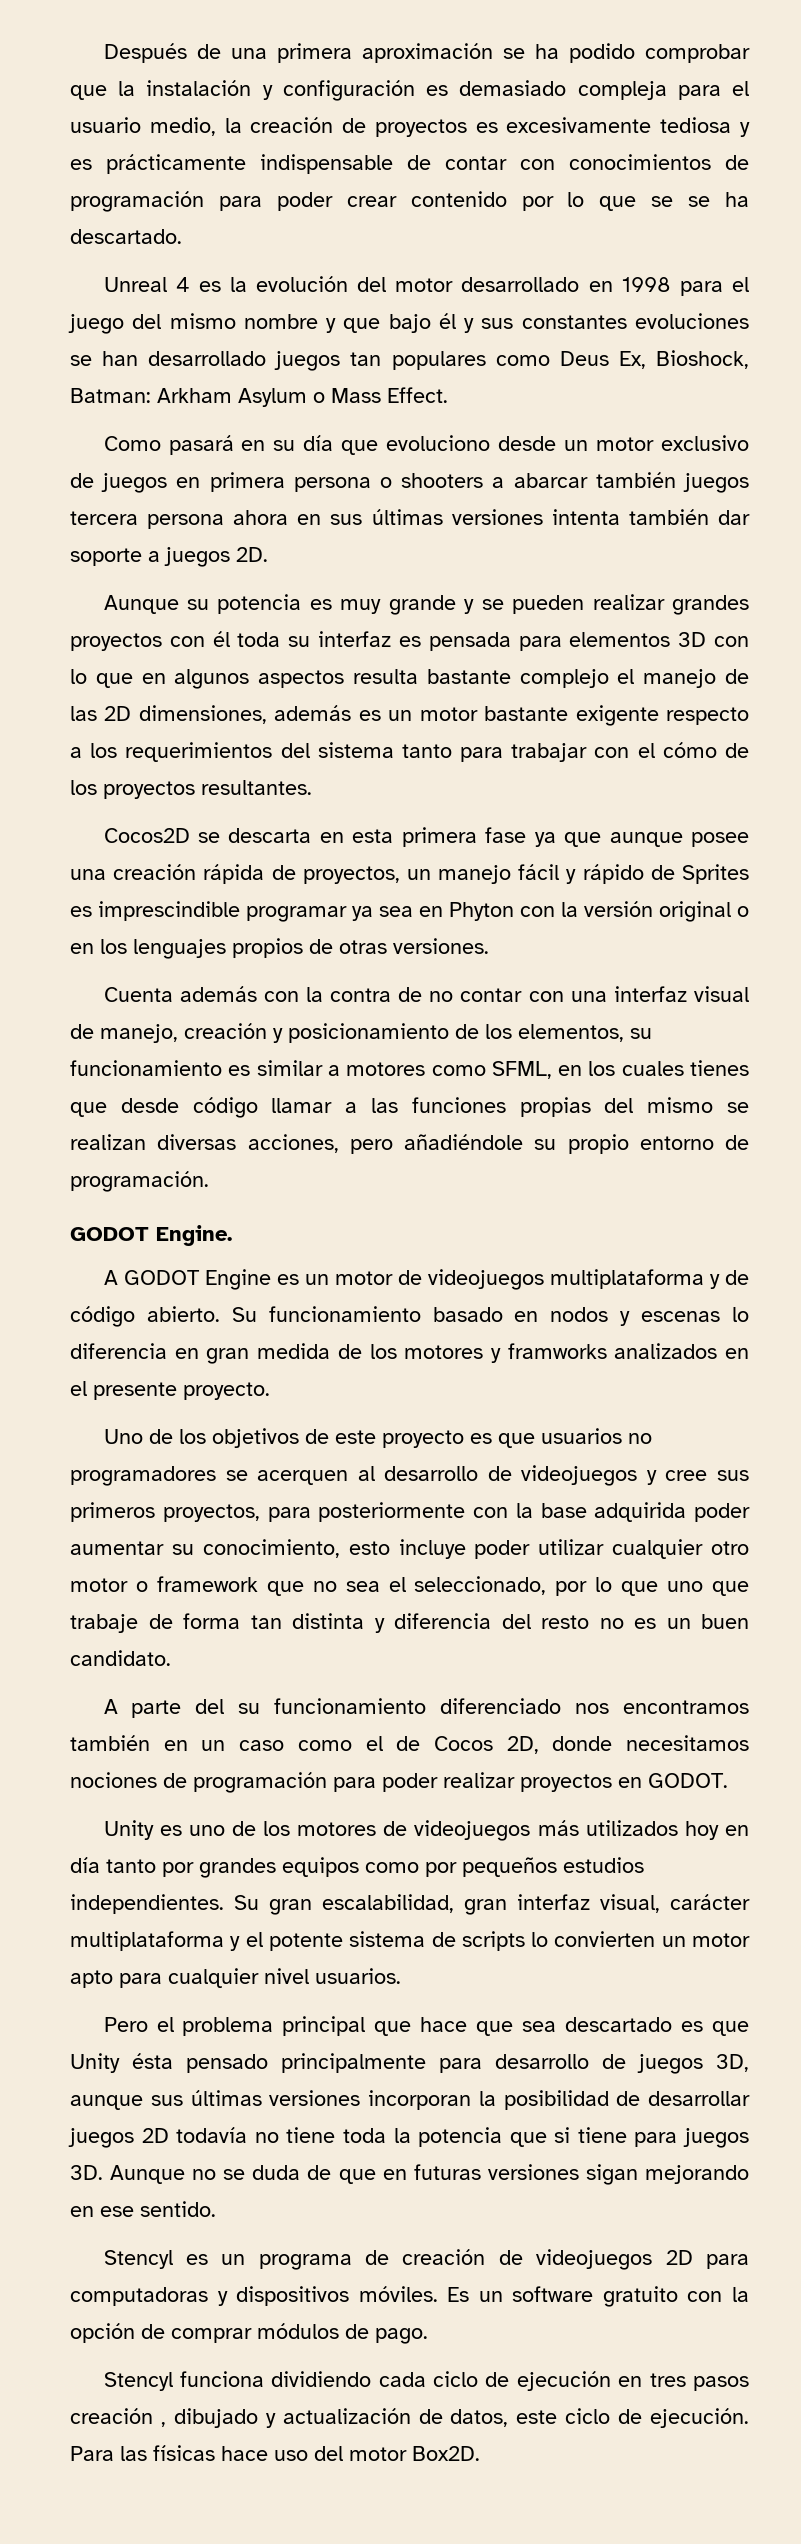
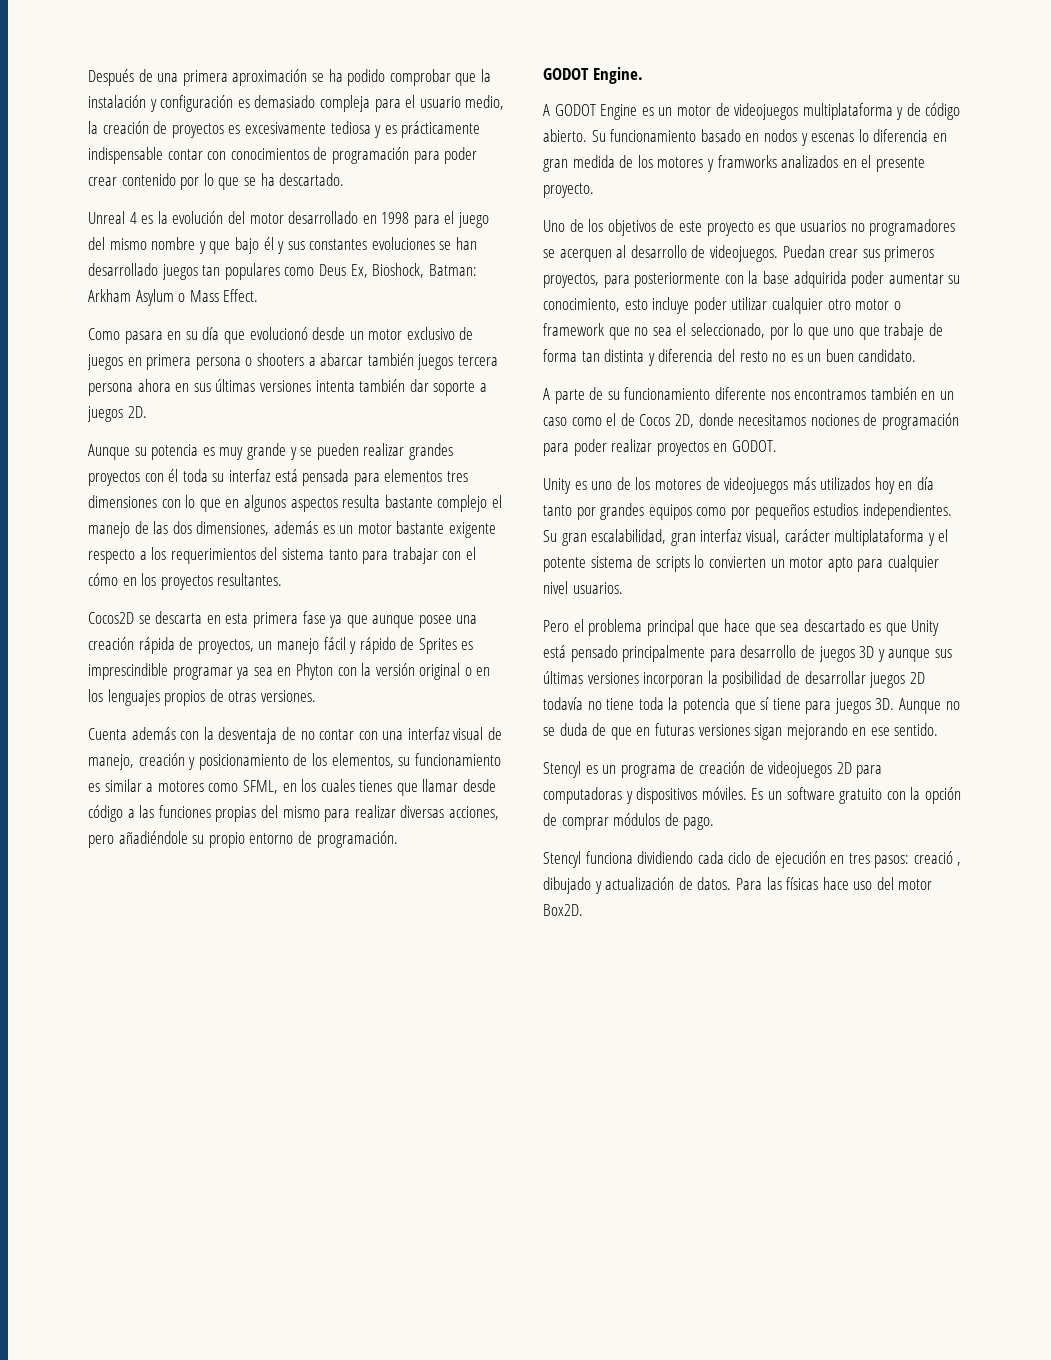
[407,155,431,170] de -> (163, 155) none
[688,196,711,207] se -> (256, 181) none
[168,435,234,455] pasará -> [124,331,163,344] pasara
[386,435,491,451] evoluciono -> [249,327,308,340] evolucionó
[398,636,421,647] es -> [274,469,298,482] está
[678,632,707,647] 3D -> [446,471,468,482] [88,495,157,508] tres dimensiones
[104,706,132,721] 2D -> [172,521,192,534] dos
[724,743,749,758] de -> [122,577,137,586] en
[330,988,392,1002] contra -> [218,727,278,744] desventaja
(107, 1109) none -> [422,779,459,792] llamar
[271,1098,333,1113] llamar -> (123, 813) none
[726,1102,749,1113] [70,1134,146,1150] se realizan -> [324,805,396,822] para realizar
[521,1465,708,1486] videojuegos y cree -> [709,245,859,262] videojuegos. Puedan crear
[195,1698,562,1714] del su funcionamiento diferenciado -> [589,387,766,400] de su funcionamiento diferente
[132,2053,173,2069] ésta -> [543,645,566,658] está
[716,2054,749,2072] 3D, -> [859,646,885,662] 3D y
[554,2127,571,2143] si -> [760,697,770,710] sí
[693,2376,750,2391] [70,2408,153,2424] pasos creación -> [874,851,953,868] pasos: creació
[450,2408,749,2428] datos, este ciclo de ejecución. -> [697,877,732,890] datos.

